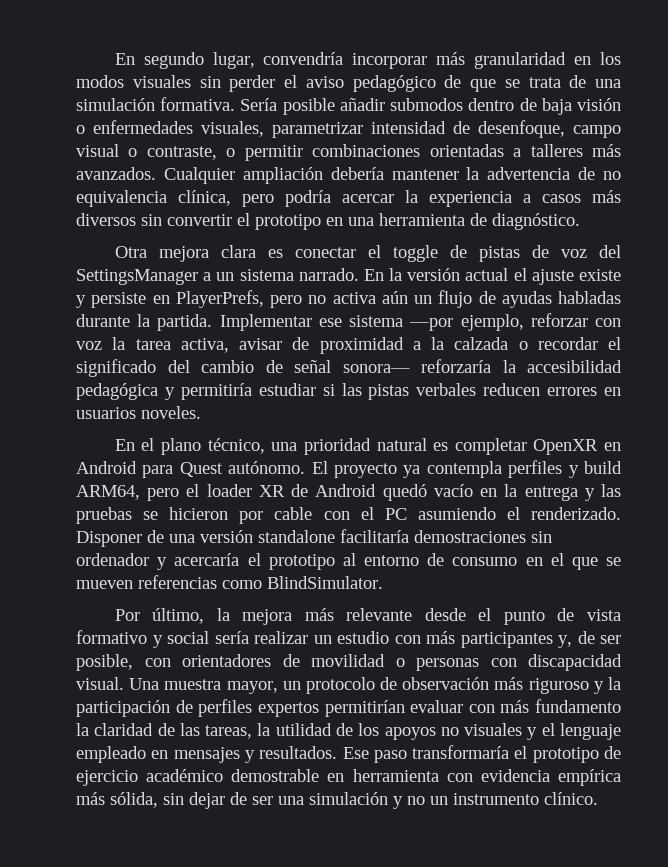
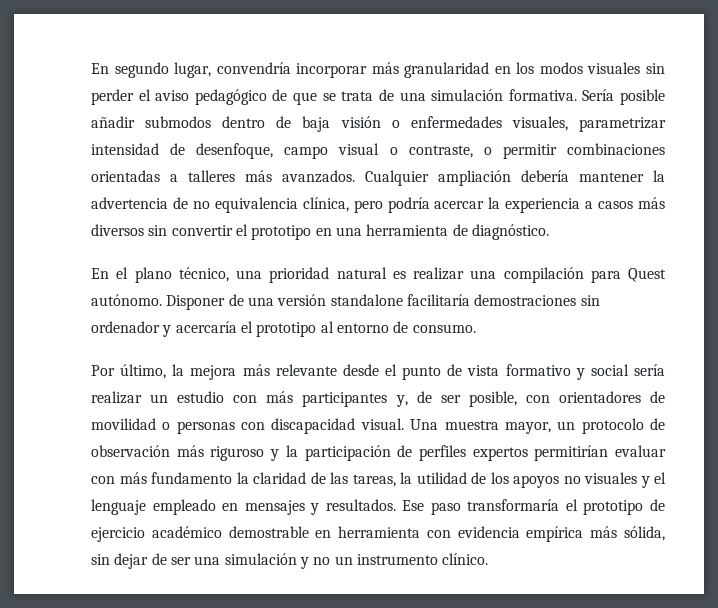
[114,245,622,262] [76,268,621,285] [76,290,621,308] [76,313,621,331] [76,337,621,354] [76,359,622,377] [76,383,621,400] [76,406,201,419] // Otra mejora clara es conectar el toggle de pistas de voz del SettingsManager a un sistema narrado. En la versión actual el ajuste existe y persiste en PlayerPrefs, pero no activa aún un flujo de ayudas habladas durante la partida. Implementar ese sistema —por ejemplo, reforzar con voz la tarea activa, avisar de proximidad a la calzada o recordar el significado del cambio de señal sonora— reforzaría la accesibilidad pedagógica y permitiría estudiar si las pistas verbales reducen errores en usuarios noveles. -> (549, 232) none
[454,438,621,455] [76,460,622,478] [76,484,621,501] [76,507,622,524] completar OpenXR en Android para Quest autónomo. El proyecto ya contempla perfiles y build ARM64, pero el loader XR de Android quedó vacío en la entrega y las pruebas se hicieron por cable con el PC asumiendo el renderizado. -> [413,267,666,283] [91,294,162,306] realizar una compilación para Quest autónomo.
[452,553,622,570] [76,575,383,589] consumo en el que se mueven referencias como BlindSimulator. -> [412,324,476,333] consumo.

